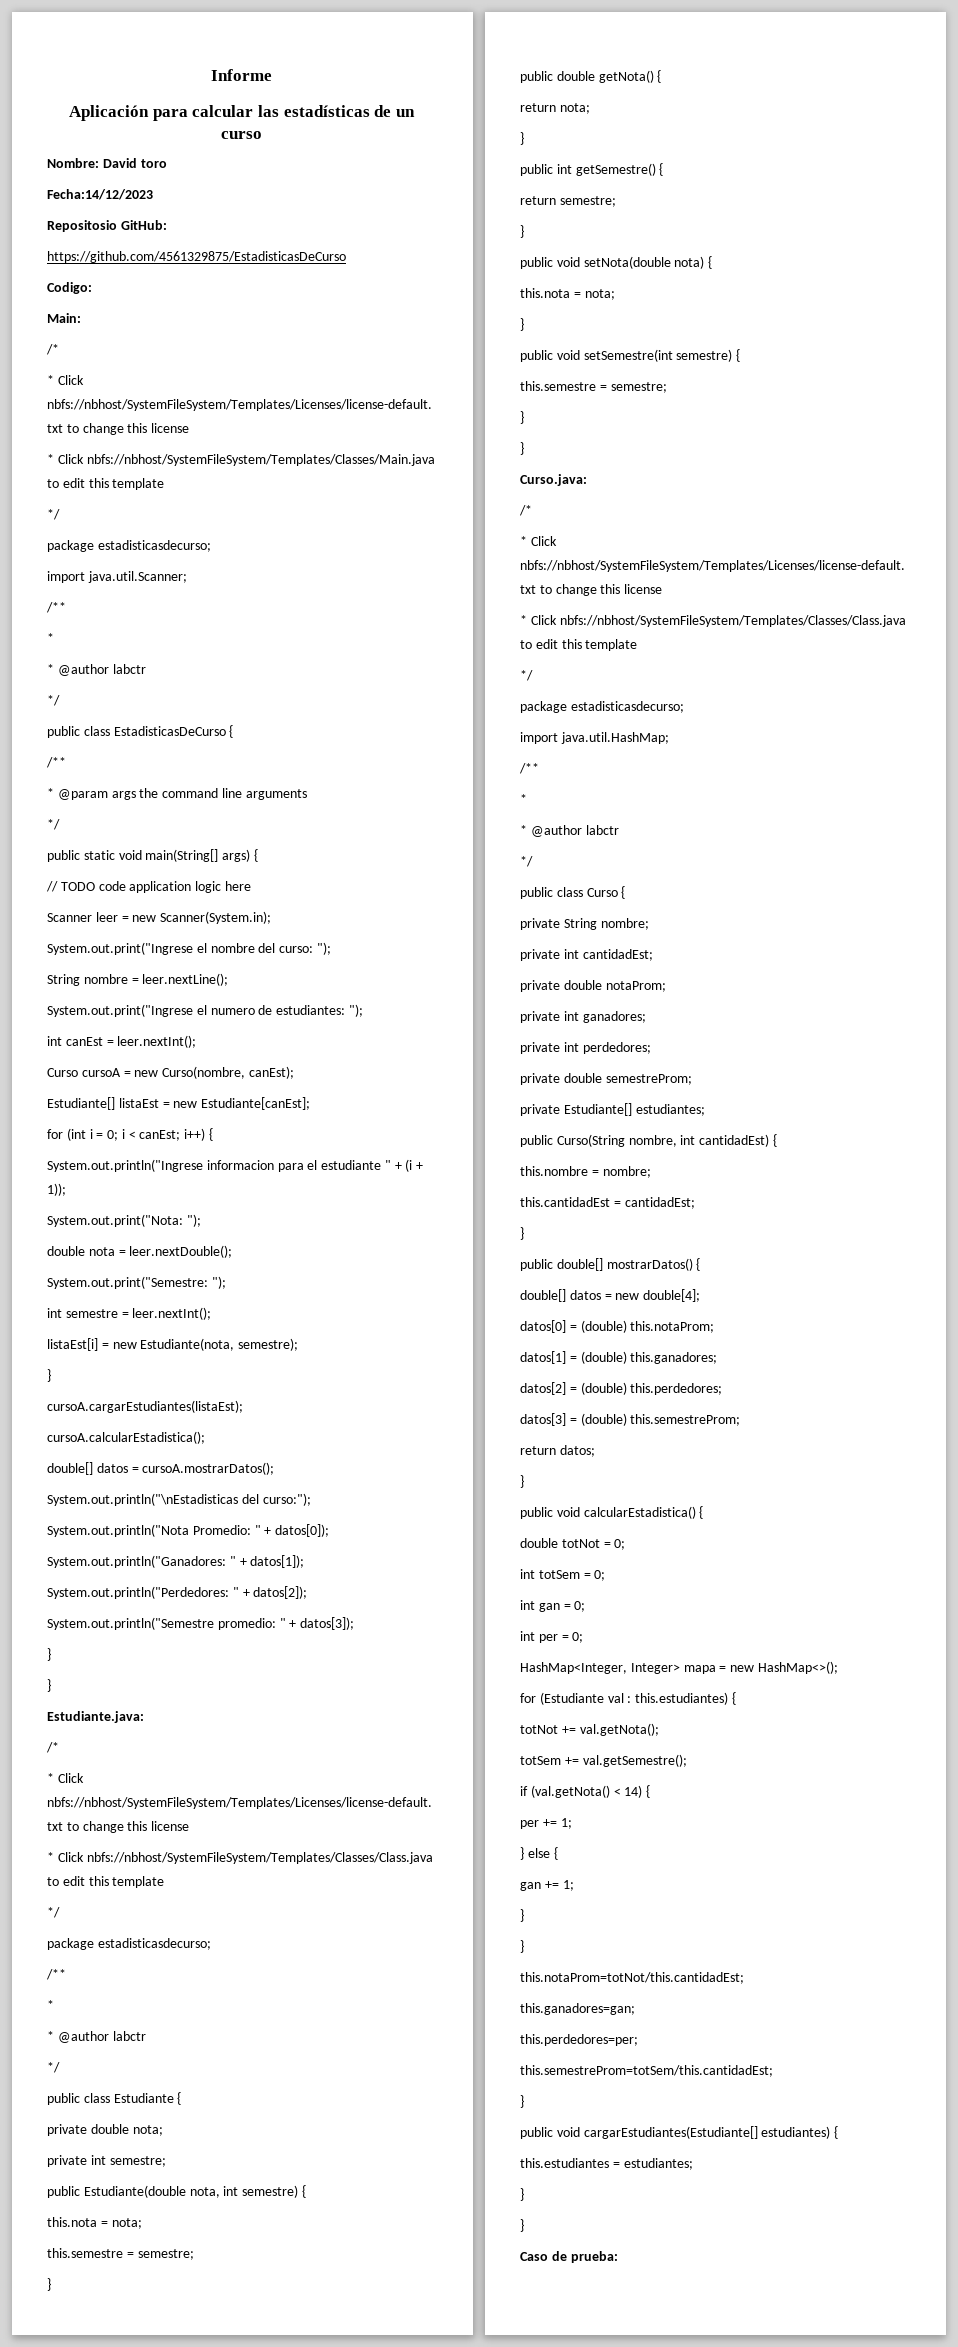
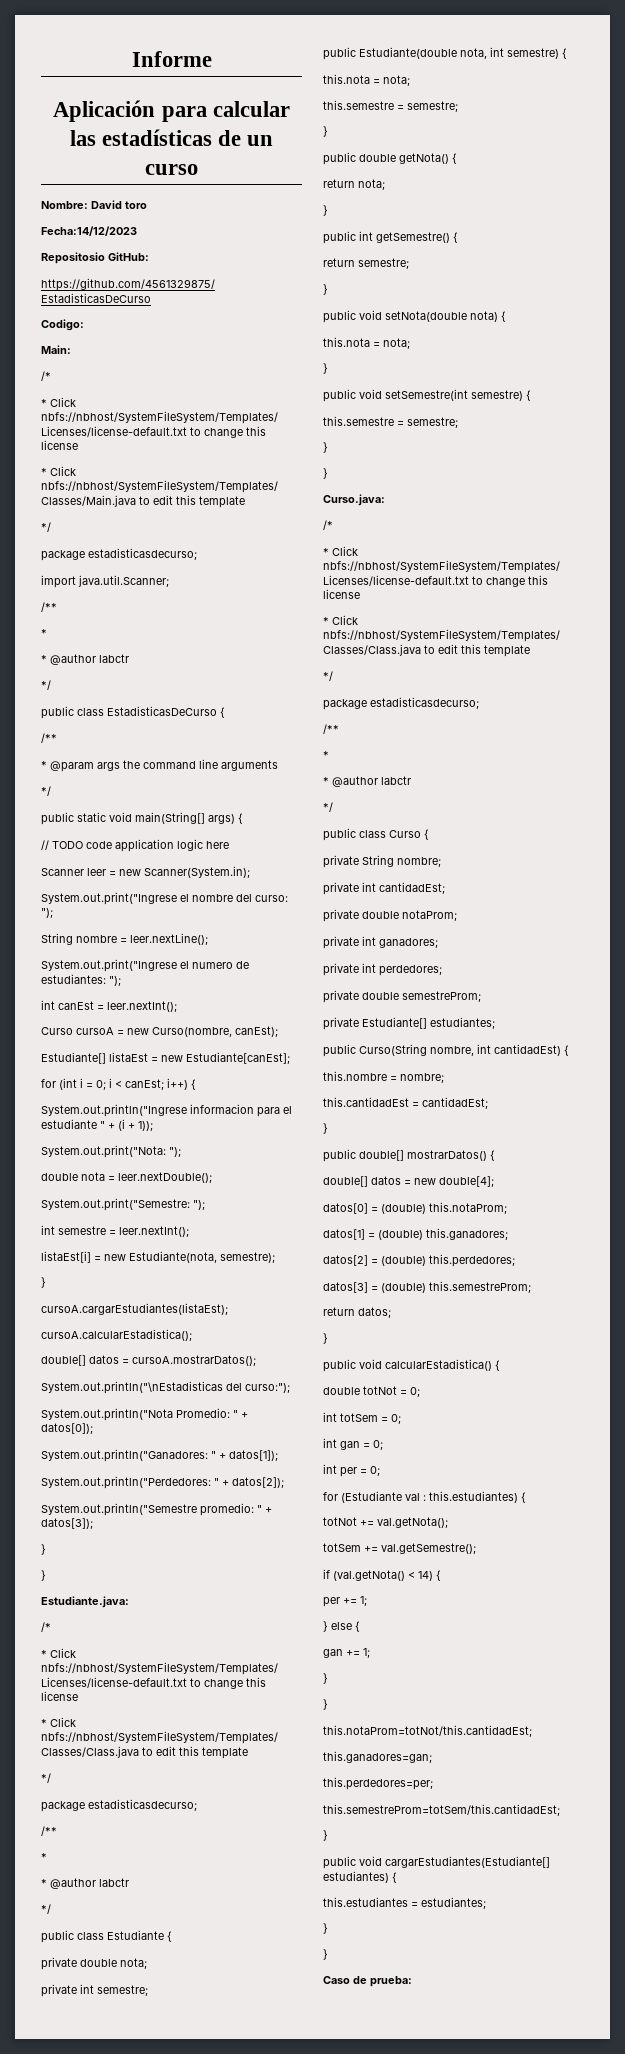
[520,732,669,744] // import java.util.HashMap; -> (479, 703) none
[520,1661,838,1674] // HashMap<Integer, Integer> mapa = new HashMap<>(); -> (380, 1471) none

